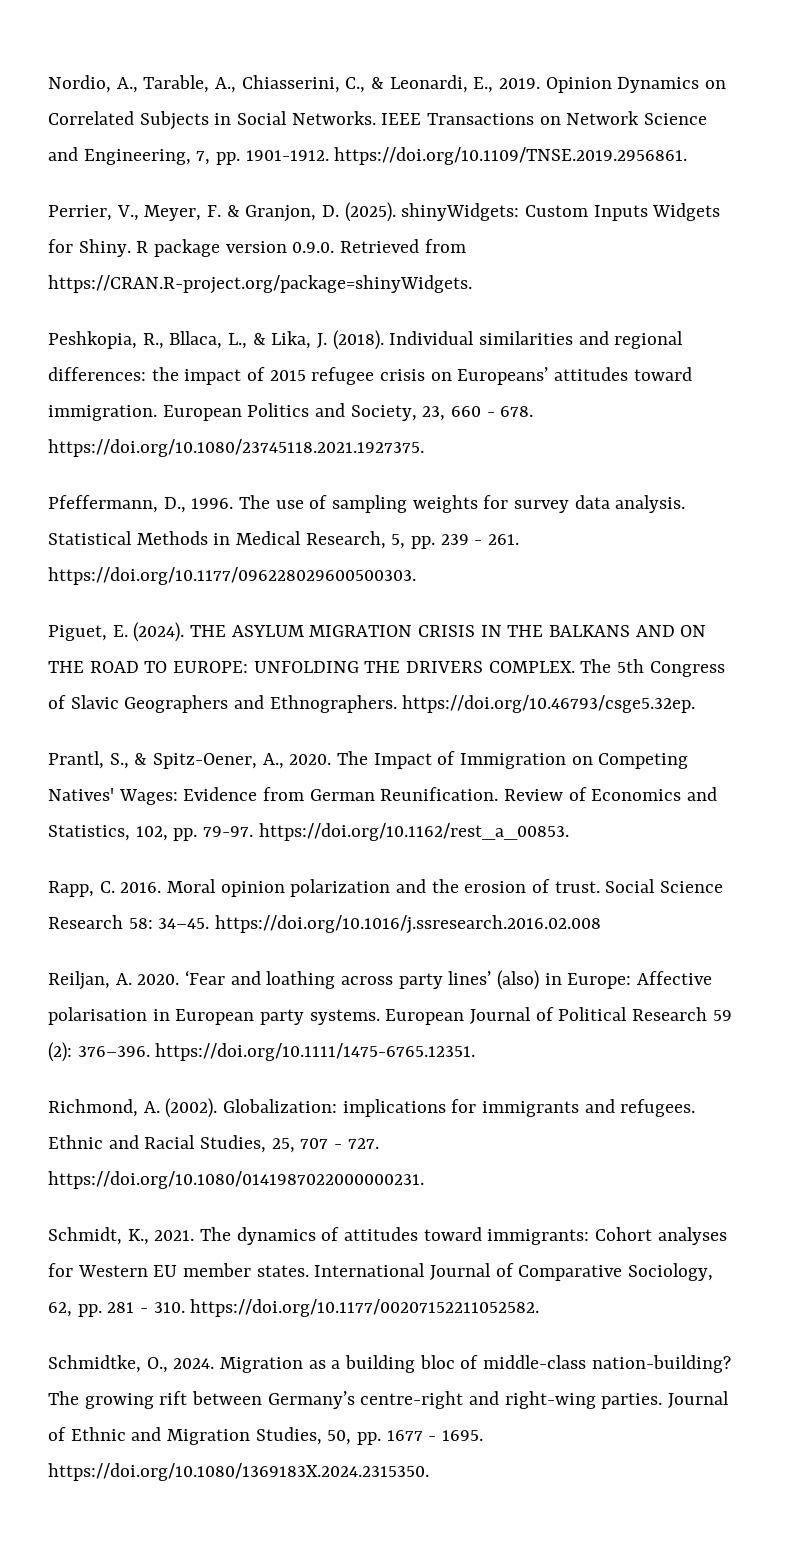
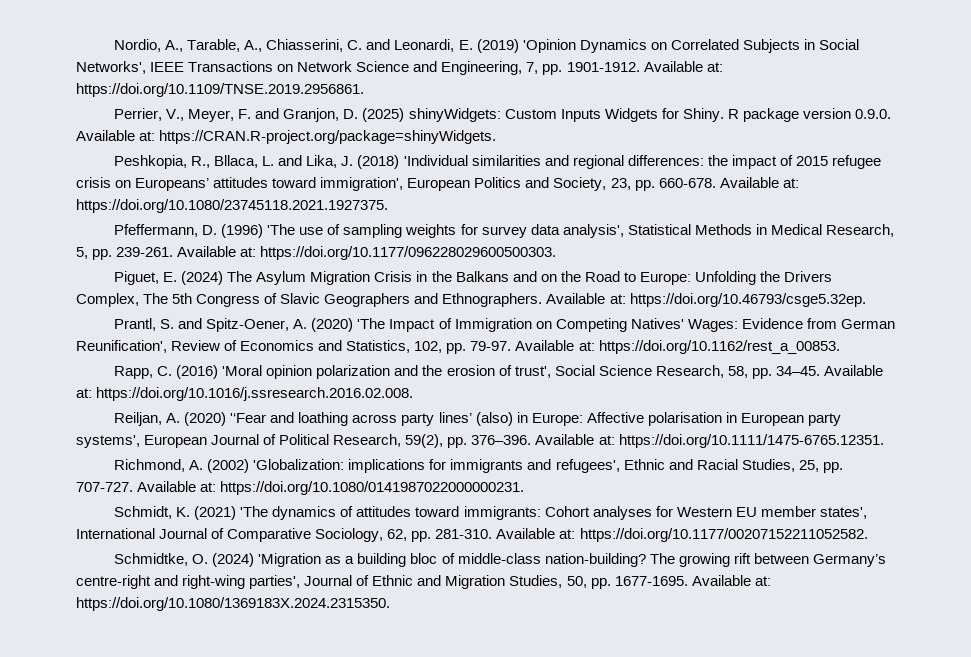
[345,75,612,93] C., & Leonardi, E., 2019. Opinion -> [347,39,576,53] C. and Leonardi, E. (2019) 'Opinion
[291,111,376,125] Networks. -> [76,61,146,74] Networks',
(329, 155) none -> [643,61,723,72] Available at:
[226,205,240,217] & -> [255,108,280,119] and
[344,202,396,222] (2025). -> [362,108,405,122] (2025)
[340,239,466,253] Retrieved from -> [76,130,156,141] Available at:
[228,330,475,350] L., & Lika, J. (2018). Individual -> [262,155,468,169] L. and Lika, J. (2018) 'Individual
[48,405,157,421] immigration. -> [320,177,404,191] immigration',
[451,406,534,417] 660 - 678. -> [634,177,799,191] pp. 660-678. Available at:
[163,495,271,513] D., 1996. The -> [202,224,296,238] D. (1996) 'The
[615,495,686,513] analysis. -> [562,224,624,238] analysis',
[440,534,520,545] 239 - 261. -> [116,246,257,257] 239-261. Available at:
[133,622,707,642] [48,661,575,673] (2024). THE ASYLUM MIGRATION CRISIS IN THE BALKANS AND ON THE ROAD TO EUROPE: UNFOLDING THE DRIVERS COMPLEX. -> [181,271,833,285] [76,293,139,307] (2024) The Asylum Migration Crisis in the Balkans and on the Road to Europe: Unfolding the Drivers Complex,
(397, 704) none -> [546,293,626,304] Available at:
[109,751,369,769] S., & Spitz-Oener, A., 2020. The -> [160,318,386,332] S. and Spitz-Oener, A. (2020) 'The
[380,787,499,801] Reunification. -> [76,340,167,353] Reunification',
(254, 831) none -> [515,340,595,351] Available at:
[120,879,217,893] 2016. Moral -> [176,365,263,379] (2016) 'Moral
[554,881,600,893] trust. -> [514,366,551,378] trust',
[48,915,602,934] Research 58: 34–45. https://doi.org/10.1016/j.ssresearch.2016.02.008 -> [655,365,883,379] [76,387,414,401] Research, 58, pp. 34–45. Available at: https://doi.org/10.1016/j.ssresearch.2016.02.008.
[137,970,226,985] 2020. ‘Fear -> [184,412,267,426] (2020) '‘Fear
[309,1009,380,1025] systems. -> [76,435,140,448] systems',
[632,1007,732,1021] [48,1042,150,1062] Research 59 (2): 376–396. -> [333,434,615,448] Research, 59(2), pp. 376–396. Available at:
[165,1098,338,1118] (2002). Globalization: -> [207,459,345,473] (2002) 'Globalization:
[620,1099,696,1117] refugees. -> [555,459,620,473] refugees',
[300,1138,379,1149] 707 - 727. -> [822,462,843,473] [76,481,217,492] pp. 707-727. Available at:
[127,1227,232,1245] K., 2021. The -> [176,506,269,520] K. (2021) 'The
[256,1265,309,1277] states. -> [819,507,867,519] states',
[107,1302,185,1313] 281 - 310. -> [435,528,576,539] 281-310. Available at:
[146,1357,304,1373] O., 2024. Migration -> [192,553,322,567] O. (2024) 'Migration
[601,1393,663,1409] parties. -> [249,575,301,589] parties',
[386,1430,484,1441] 1677 - 1695. -> [614,575,771,586] 1677-1695. Available at:

